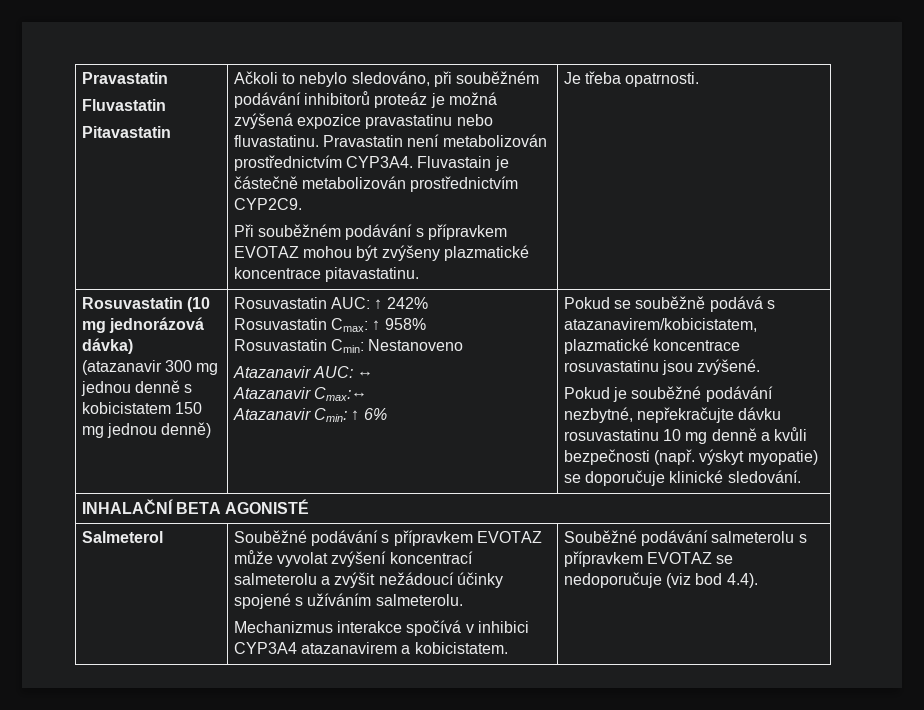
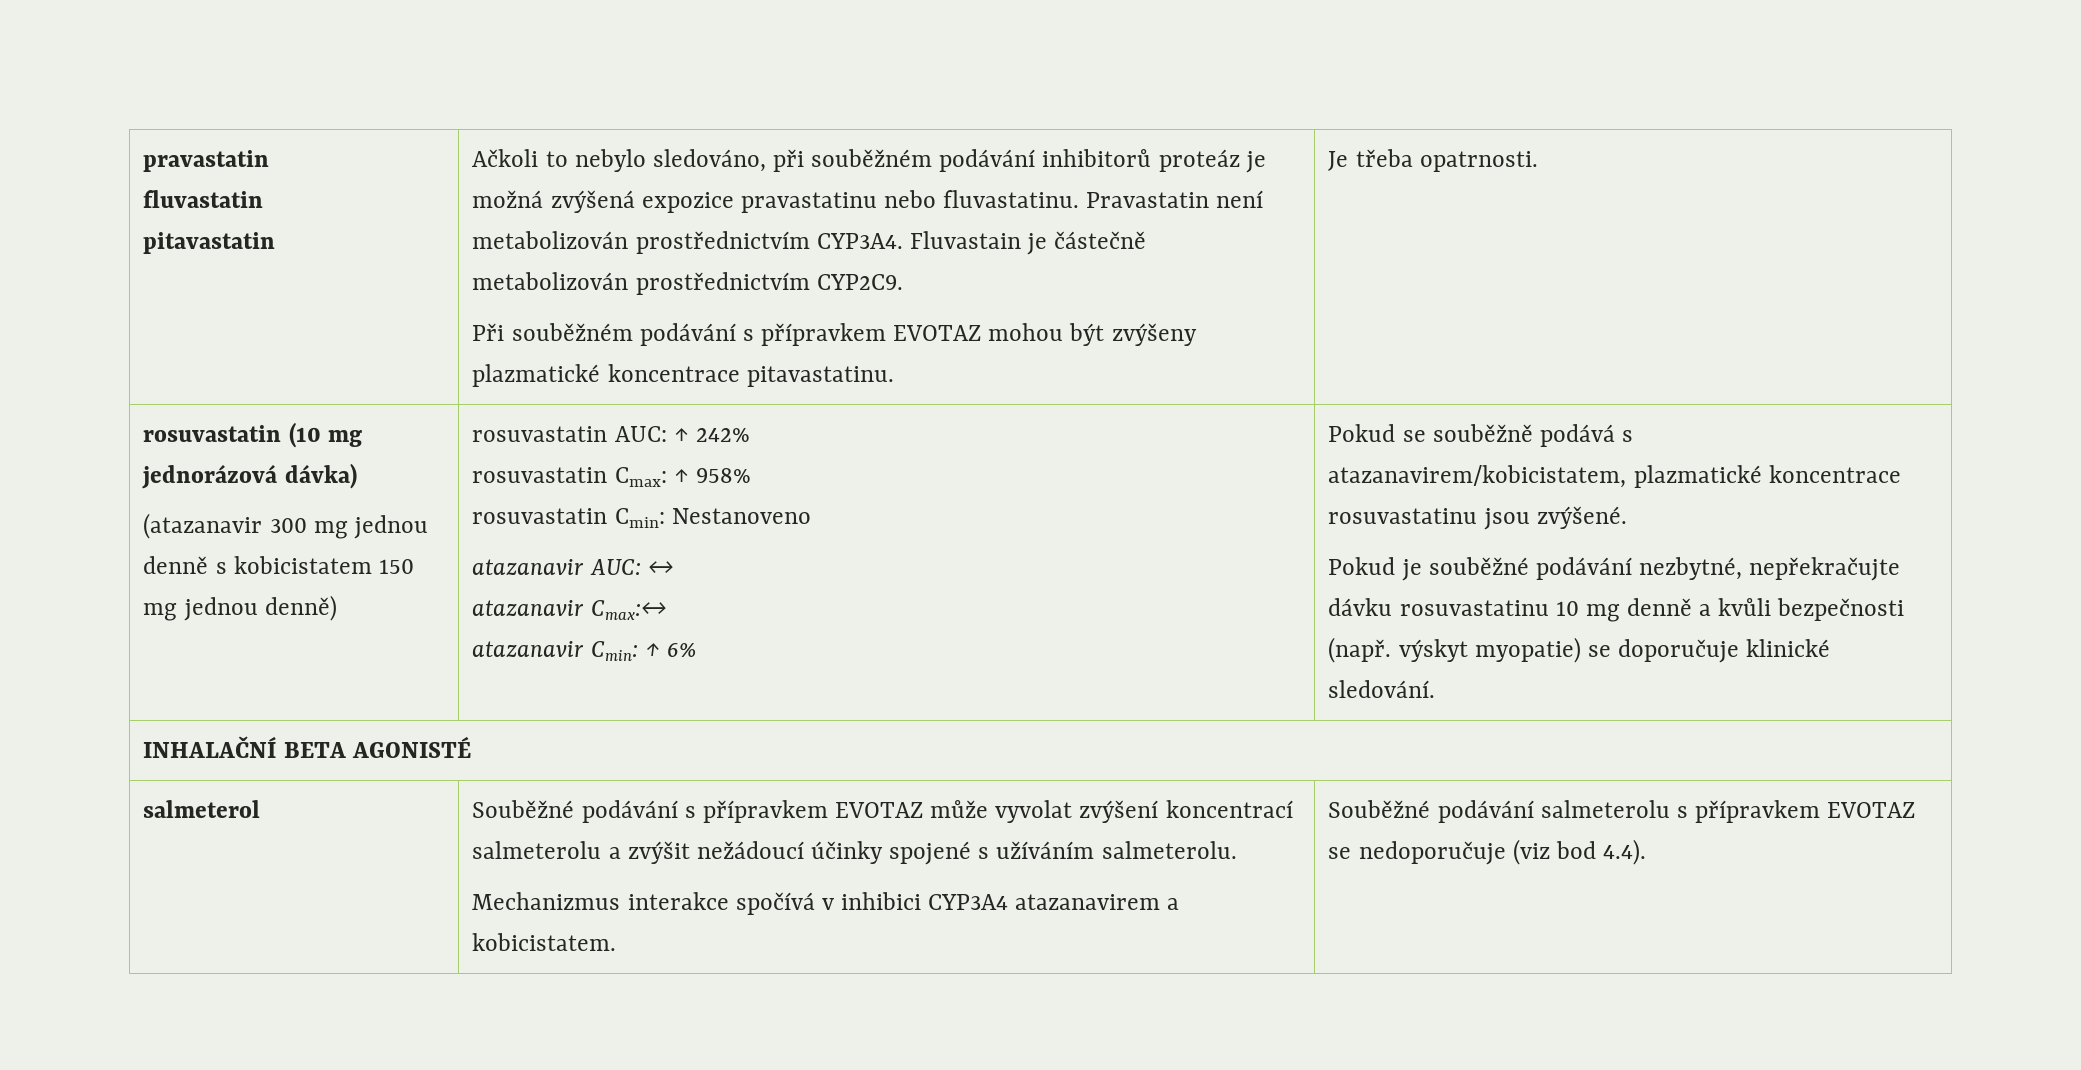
[81,72,168,84] [81,99,166,111] [81,126,171,138] Pravastatin // Fluvastatin // Pitavastatin -> [143,150,270,172] [143,190,264,208] [143,232,276,254] pravastatin // fluvastatin // pitavastatin
[81,297,183,309] Rosuvastatin -> [143,425,282,442] rosuvastatin
[233,297,327,309] Rosuvastatin -> [472,426,608,442] rosuvastatin
[233,318,327,330] Rosuvastatin -> [472,467,608,483] rosuvastatin
[233,339,327,351] Rosuvastatin -> [472,508,608,524] rosuvastatin
[232,366,311,378] Atazanavir -> [472,559,585,575] atazanavir
[232,387,311,399] Atazanavir -> [472,600,585,616] atazanavir
[232,408,311,420] Atazanavir -> [472,641,585,657] atazanavir
[81,531,163,543] Salmeterol -> [143,800,261,818] salmeterol

